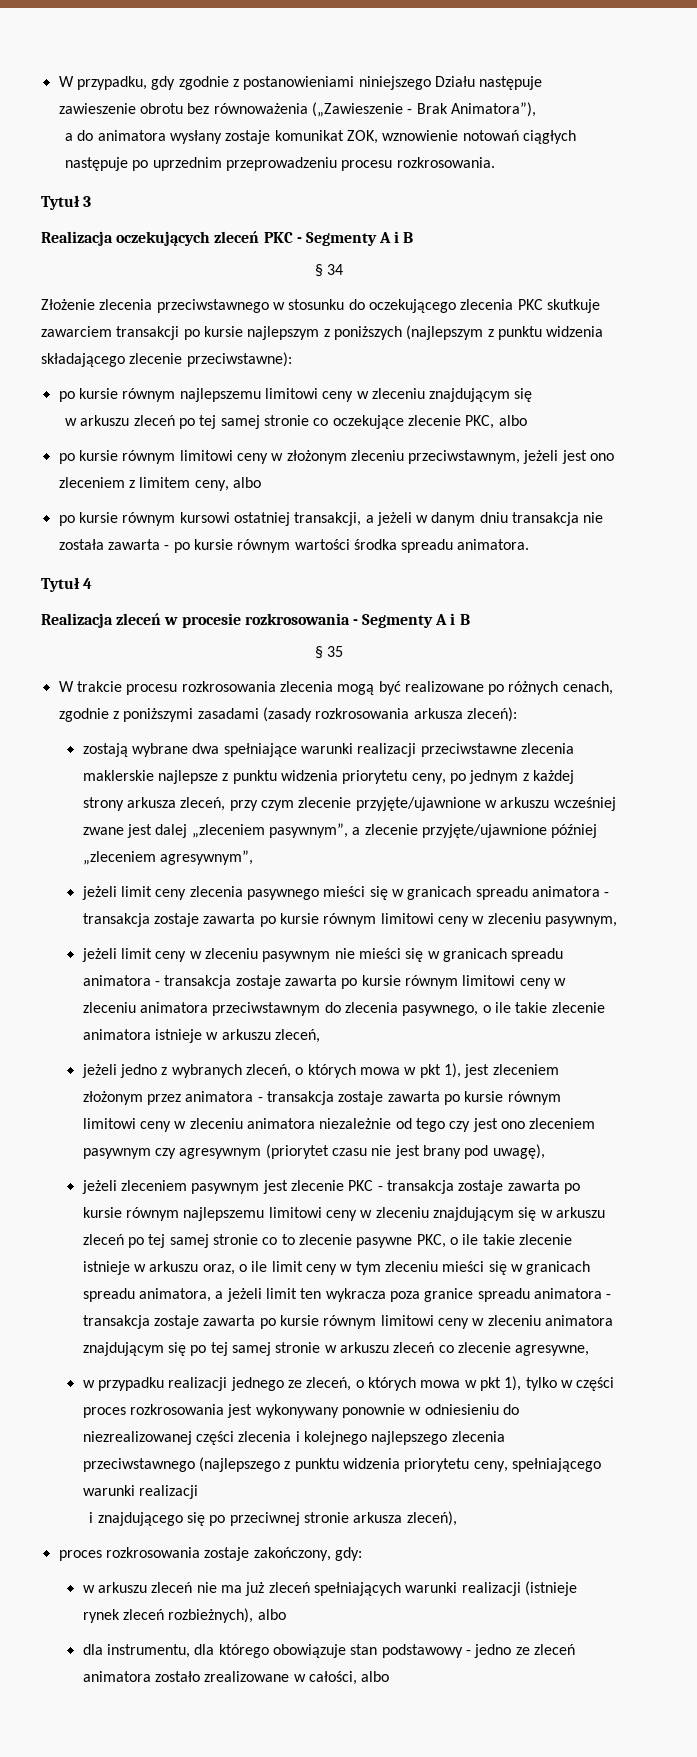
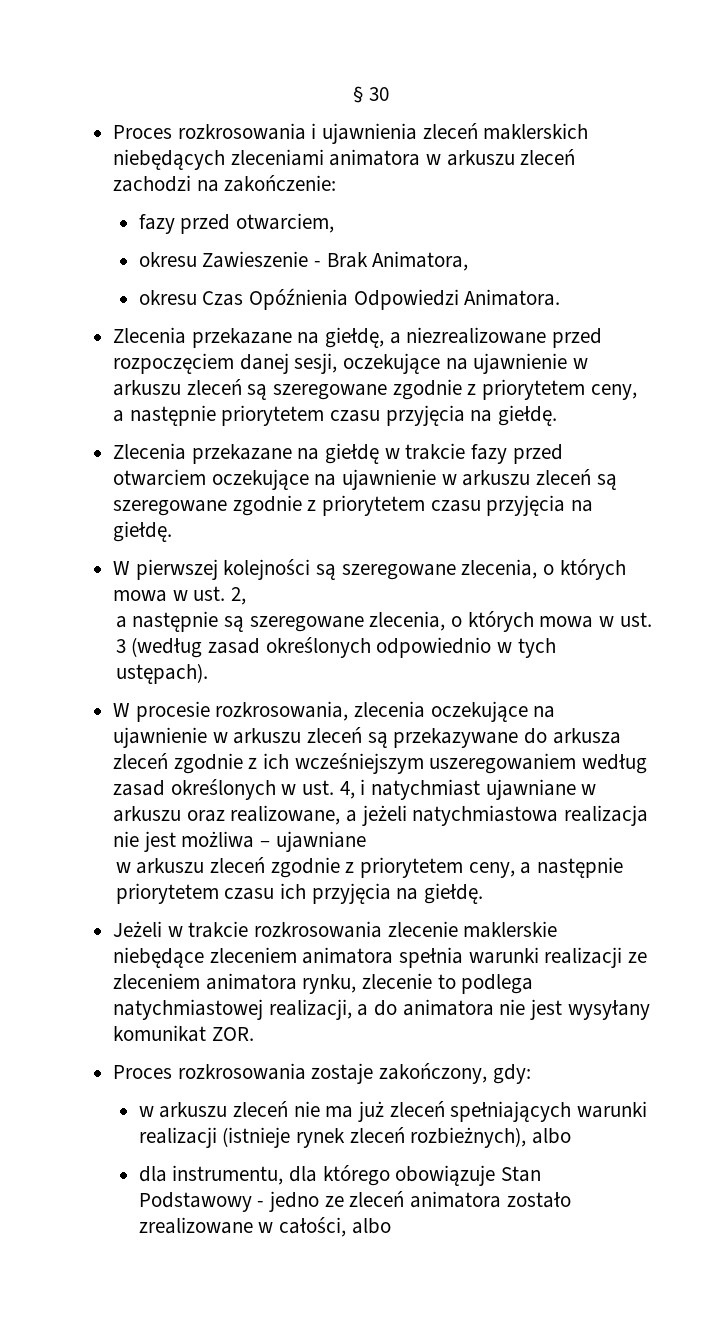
[58,76,543,90] [58,102,536,117] [65,130,577,144] [65,157,495,171] [41,195,92,210] [41,231,414,246] [314,264,344,277] [41,299,600,313] [41,325,604,340] [41,352,292,367] [58,388,533,402] [65,415,527,429] [58,450,615,464] [58,477,261,491] [58,512,604,526] [58,539,530,553] [41,577,93,592] [41,613,470,628] [314,646,344,659] [58,681,613,695] [58,707,517,722] [82,743,575,757] [82,770,574,784] [82,797,616,811] [82,823,598,838] [82,850,254,865] [81,886,610,900] [82,913,617,927] [81,948,564,962] [82,975,566,989] [82,1002,605,1016] [82,1029,321,1043] [81,1063,559,1078] [82,1091,561,1105] [82,1118,596,1132] [82,1144,545,1159] [81,1180,580,1194] [82,1207,605,1221] [82,1234,572,1248] [82,1261,591,1275] [82,1288,612,1302] [82,1315,613,1329] [82,1342,590,1356] [82,1376,615,1391] [82,1404,520,1418] [82,1431,505,1445] [82,1457,602,1472] [82,1485,199,1499] [89,1511,457,1526] [58,1550,102,1561] W przypadku, gdy zgodnie z postanowieniami niniejszego Działu następuje zawieszenie obrotu bez równoważenia („Zawieszenie - Brak Animatora”), // a do animatora wysłany zostaje komunikat ZOK, wznowienie notowań ciągłych następuje po uprzednim przeprowadzeniu procesu rozkrosowania. // Tytuł 3 // Realizacja oczekujących zleceń PKC - Segmenty A i B // § 34 // Złożenie zlecenia przeciwstawnego w stosunku do oczekującego zlecenia PKC skutkuje zawarciem transakcji po kursie najlepszym z poniższych (najlepszym z punktu widzenia składającego zlecenie przeciwstawne): // po kursie równym najlepszemu limitowi ceny w zleceniu znajdującym się // w arkuszu zleceń po tej samej stronie co oczekujące zlecenie PKC, albo // po kursie równym limitowi ceny w złożonym zleceniu przeciwstawnym, jeżeli jest ono zleceniem z limitem ceny, albo // po kursie równym kursowi ostatniej transakcji, a jeżeli w danym dniu transakcja nie została zawarta - po kursie równym wartości środka spreadu animatora. // Tytuł 4 // Realizacja zleceń w procesie rozkrosowania - Segmenty A i B // § 35 // W trakcie procesu rozkrosowania zlecenia mogą być realizowane po różnych cenach, zgodnie z poniższymi zasadami (zasady rozkrosowania arkusza zleceń): // zostają wybrane dwa spełniające warunki realizacji przeciwstawne zlecenia maklerskie najlepsze z punktu widzenia priorytetu ceny, po jednym z każdej strony arkusza zleceń, przy czym zlecenie przyjęte/ujawnione w arkuszu wcześniej zwane jest dalej „zleceniem pasywnym”, a zlecenie przyjęte/ujawnione później „zleceniem agresywnym”, // jeżeli limit ceny zlecenia pasywnego mieści się w granicach spreadu animatora - transakcja zostaje zawarta po kursie równym limitowi ceny w zleceniu pasywnym, // jeżeli limit ceny w zleceniu pasywnym nie mieści się w granicach spreadu animatora - transakcja zostaje zawarta po kursie równym limitowi ceny w zleceniu animatora przeciwstawnym do zlecenia pasywnego, o ile takie zlecenie animatora istnieje w arkuszu zleceń, // jeżeli jedno z wybranych zleceń, o których mowa w pkt 1), jest zleceniem złożonym przez animatora - transakcja zostaje zawarta po kursie równym limitowi ceny w zleceniu animatora niezależnie od tego czy jest ono zleceniem pasywnym czy agresywnym (priorytet czasu nie jest brany pod uwagę), // jeżeli zleceniem pasywnym jest zlecenie PKC - transakcja zostaje zawarta po kursie równym najlepszemu limitowi ceny w zleceniu znajdującym się w arkuszu zleceń po tej samej stronie co to zlecenie pasywne PKC, o ile takie zlecenie istnieje w arkuszu oraz, o ile limit ceny w tym zleceniu mieści się w granicach spreadu animatora, a jeżeli limit ten wykracza poza granice spreadu animatora - transakcja zostaje zawarta po kursie równym limitowi ceny w zleceniu animatora znajdującym się po tej samej stronie w arkuszu zleceń co zlecenie agresywne, // w przypadku realizacji jednego ze zleceń, o których mowa w pkt 1), tylko w części proces rozkrosowania jest wykonywany ponownie w odniesieniu do niezrealizowanej części zlecenia i kolejnego najlepszego zlecenia przeciwstawnego (najlepszego z punktu widzenia priorytetu ceny, spełniającego warunki realizacji // i znajdującego się po przeciwnej stronie arkusza zleceń), // proces -> [353,86,389,103] [113,123,589,144] [113,149,576,170] [113,175,337,192] [138,213,335,234] [138,251,469,271] [138,288,561,310] [113,327,603,348] [113,353,589,374] [113,379,637,400] [113,405,558,426] [113,443,563,464] [113,469,617,490] [113,495,594,516] [113,521,173,542] [113,559,626,580] [113,586,247,605] [115,611,652,632] [115,637,556,658] [115,663,208,684] [113,701,556,722] [113,727,621,748] [113,753,648,774] [113,779,597,800] [113,805,649,826] [113,831,366,852] [115,857,624,878] [115,883,484,904] [113,921,558,938] [113,947,648,968] [113,973,534,994] [113,999,650,1020] [113,1025,254,1042] [113,1065,173,1079] § 30 // Proces rozkrosowania i ujawnienia zleceń maklerskich niebędących zleceniami animatora w arkuszu zleceń zachodzi na zakończenie: // fazy przed otwarciem, // okresu Zawieszenie - Brak Animatora, // okresu Czas Opóźnienia Odpowiedzi Animatora. // Zlecenia przekazane na giełdę, a niezrealizowane przed rozpoczęciem danej sesji, oczekujące na ujawnienie w arkuszu zleceń są szeregowane zgodnie z priorytetem ceny, a następnie priorytetem czasu przyjęcia na giełdę. // Zlecenia przekazane na giełdę w trakcie fazy przed otwarciem oczekujące na ujawnienie w arkuszu zleceń są szeregowane zgodnie z priorytetem czasu przyjęcia na giełdę. // W pierwszej kolejności są szeregowane zlecenia, o których mowa w ust. 2, // a następnie są szeregowane zlecenia, o których mowa w ust. 3 (według zasad określonych odpowiednio w tych ustępach). // W procesie rozkrosowania, zlecenia oczekujące na ujawnienie w arkuszu zleceń są przekazywane do arkusza zleceń zgodnie z ich wcześniejszym uszeregowaniem według zasad określonych w ust. 4, i natychmiast ujawniane w arkuszu oraz realizowane, a jeżeli natychmiastowa realizacja nie jest możliwa – ujawniane // w arkuszu zleceń zgodnie z priorytetem ceny, a następnie priorytetem czasu ich przyjęcia na giełdę. // Jeżeli w trakcie rozkrosowania zlecenie maklerskie niebędące zleceniem animatora spełnia warunki realizacji ze zleceniem animatora rynku, zlecenie to podlega natychmiastowej realizacji, a do animatora nie jest wysyłany komunikat ZOR. // Proces
[350,1644,463,1658] stan podstawowy -> [501,1166,542,1182] [138,1192,252,1212] Stan Podstawowy

